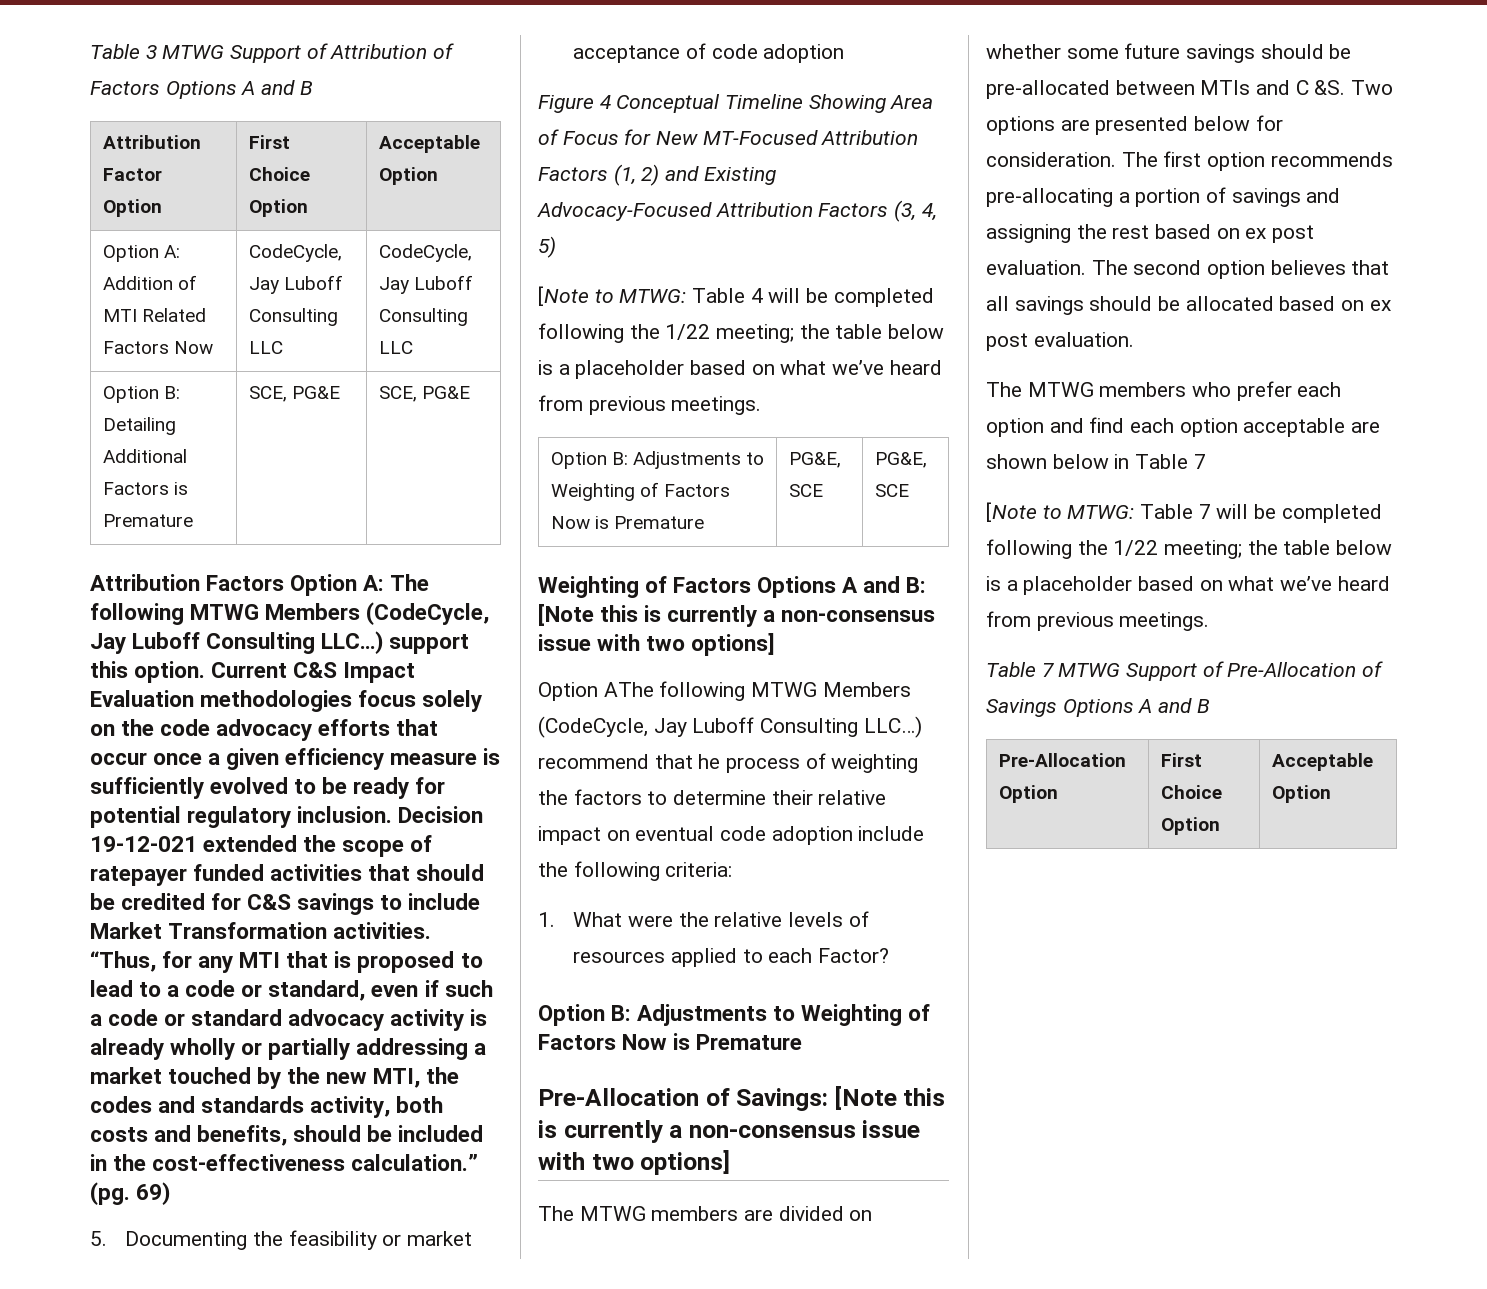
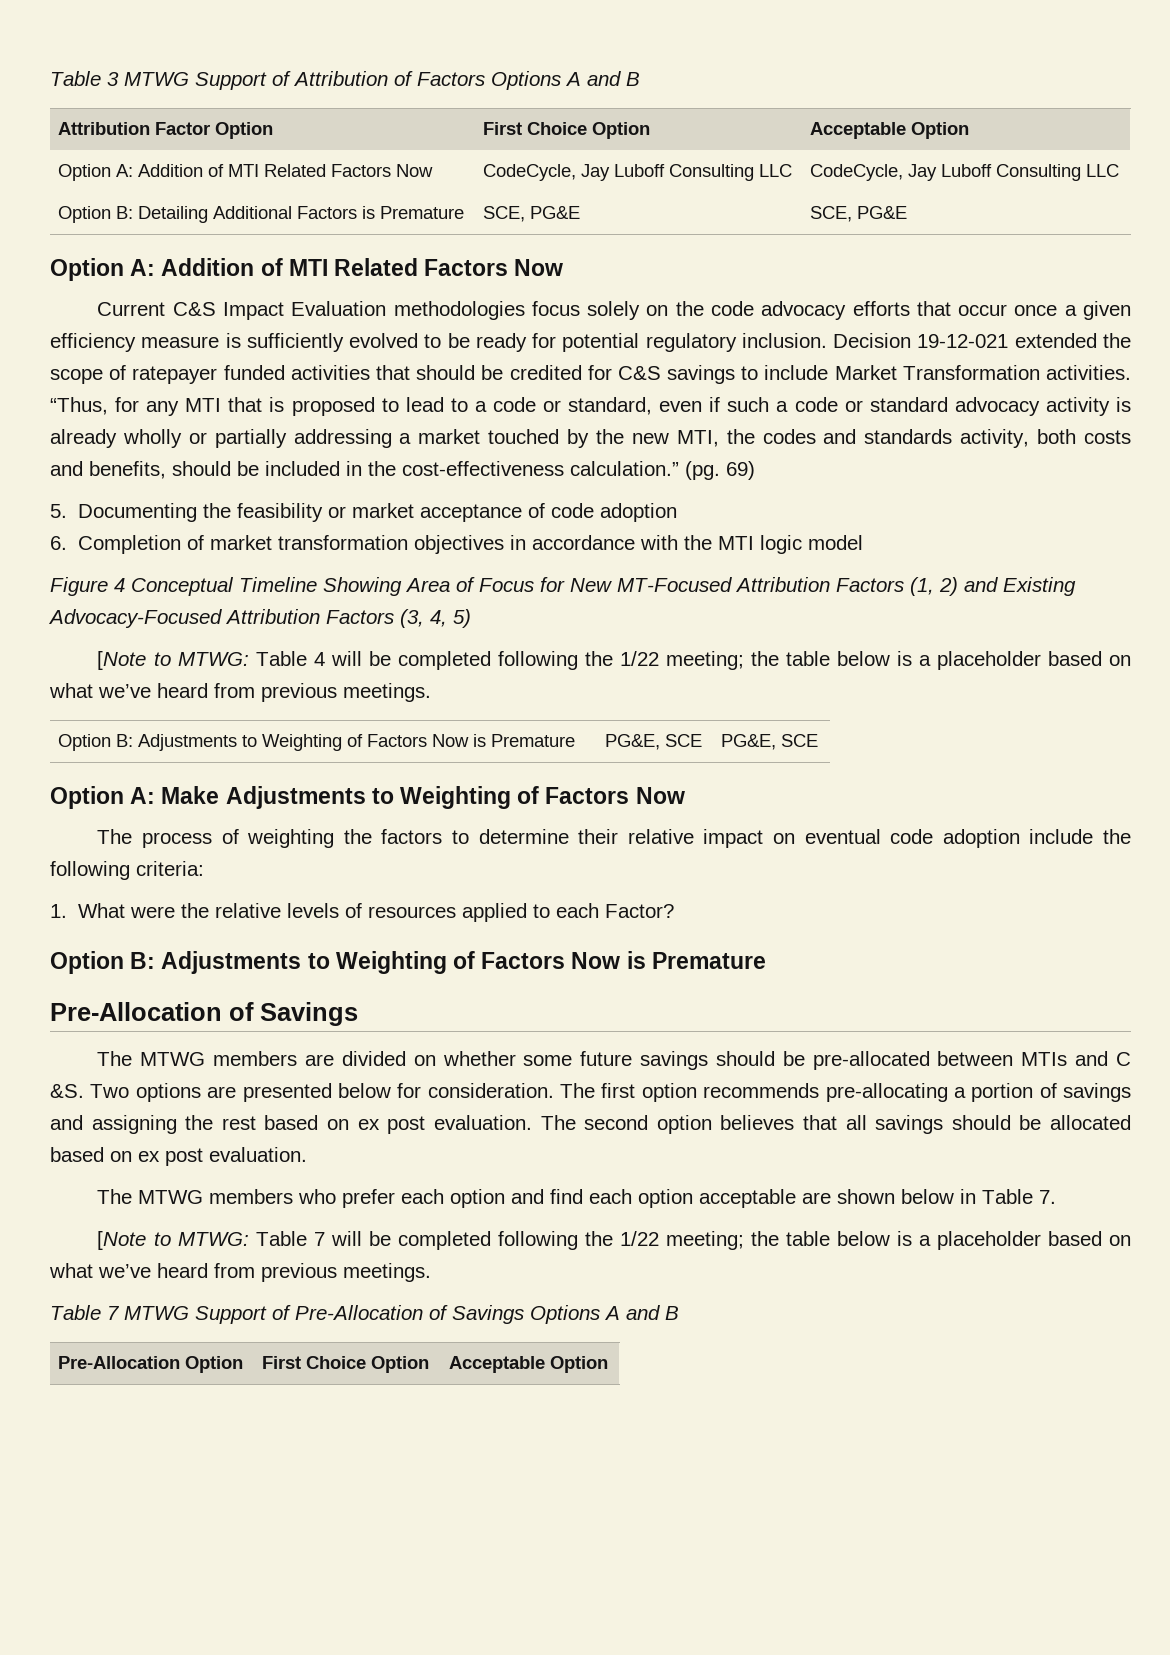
[90,574,430,596] [90,602,490,625] [90,631,470,654] [90,661,206,683] Attribution Factors Option A: The following MTWG Members (CodeCycle, Jay Luboff Consulting LLC…) support this option. -> [50,258,564,281] Option A: Addition of MTI Related Factors Now //
(845, 53) none -> [50,535,864,554] // 6. Completion of market transformation objectives in accordance with the MTI logic model
[538,576,927,598] [538,604,936,627] [538,633,776,656] [538,681,911,701] [538,716,922,738] [538,754,721,769] Weighting of Factors Options A and B: [Note this is currently a non-consensus issue with two options] // Option AThe following MTWG Members (CodeCycle, Jay Luboff Consulting LLC…) recommend that he -> [50,786,685,809] [97,829,133,844] Option A: Make Adjustments to Weighting of Factors Now // The
[736,1086,946,1111] [538,1120,921,1143] [538,1150,731,1175] Savings: [Note this is currently a non-consensus issue with two options] -> [260,1002,358,1026] Savings
[1193,454,1206,469] 7 -> [1039,1190,1057,1204] 7.

